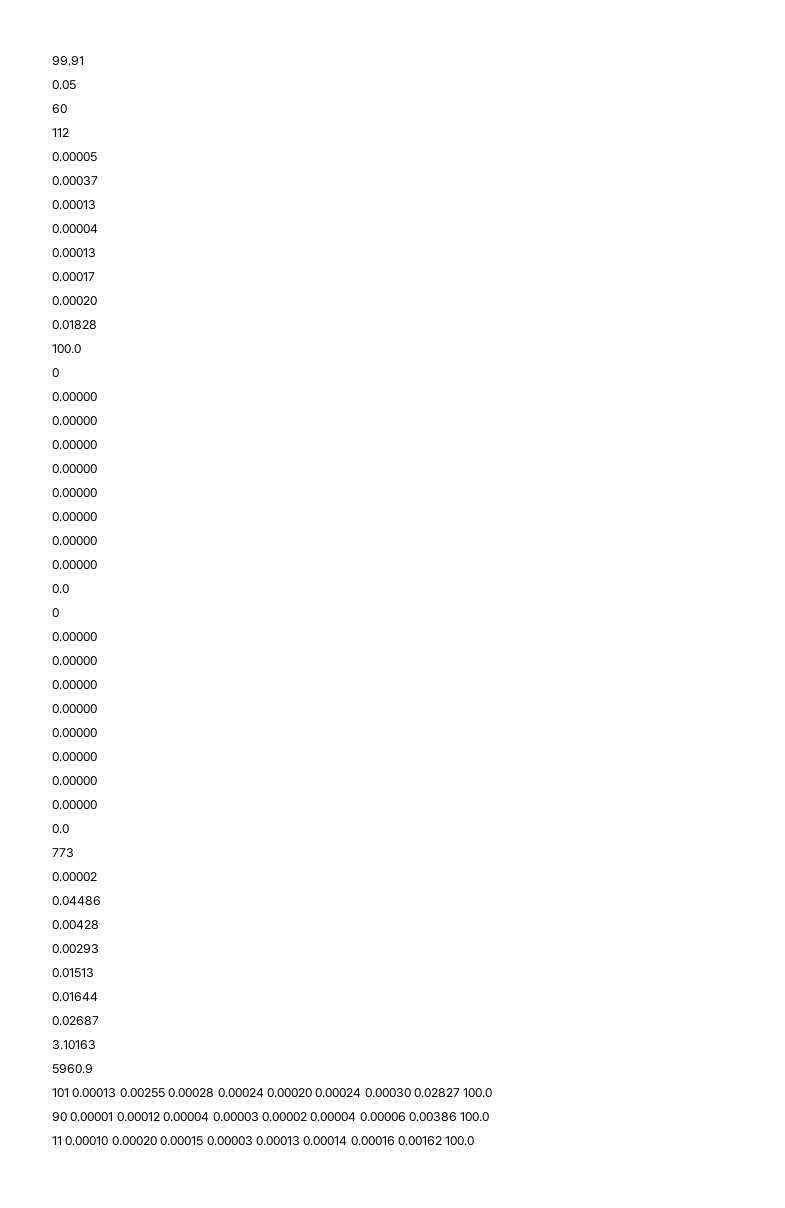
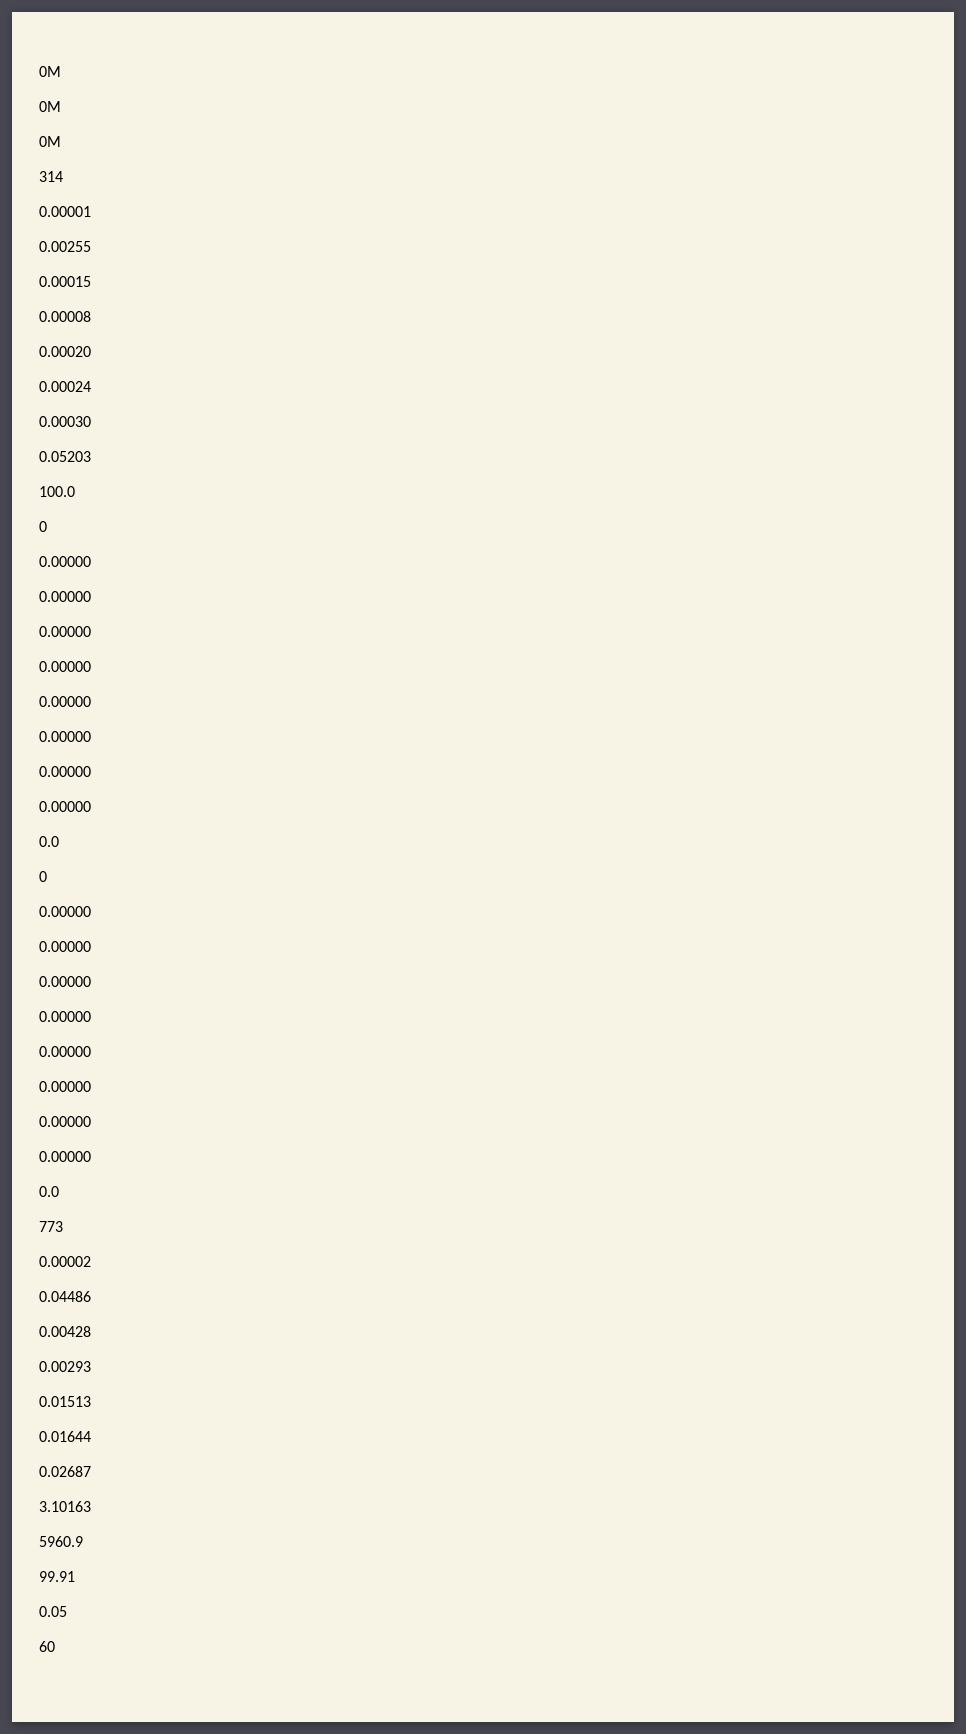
[52,56,84,66] [52,80,76,90] [52,104,67,114] [52,128,69,137] [52,152,97,162] [52,176,98,186] [52,200,96,210] [52,224,98,234] [52,248,96,258] [52,272,95,282] [52,296,97,306] [52,320,97,330] 99.91 // 0.05 // 60 // 112 // 0.00005 // 0.00037 // 0.00013 // 0.00004 // 0.00013 // 0.00017 // 0.00020 // 0.01828 -> [39,66,61,77] [39,101,61,112] [39,136,61,147] [39,171,63,182] [39,206,91,217] [39,241,91,252] [39,276,91,287] [39,311,91,322] [39,346,91,357] [39,381,91,392] [39,416,91,427] [39,451,91,462] 0M // 0M // 0M // 314 // 0.00001 // 0.00255 // 0.00015 // 0.00008 // 0.00020 // 0.00024 // 0.00030 // 0.05203
[52,1088,493,1098] [52,1112,490,1122] [52,1136,475,1146] 101 0.00013 0.00255 0.00028 0.00024 0.00020 0.00024 0.00030 0.02827 100.0 // 90 0.00001 0.00012 0.00004 0.00003 0.00002 0.00004 0.00006 0.00386 100.0 // 11 0.00010 0.00020 0.00015 0.00003 0.00013 0.00014 0.00016 0.00162 100.0 -> [39,1571,75,1582] [39,1606,67,1617] [39,1641,55,1652] 99.91 // 0.05 // 60

